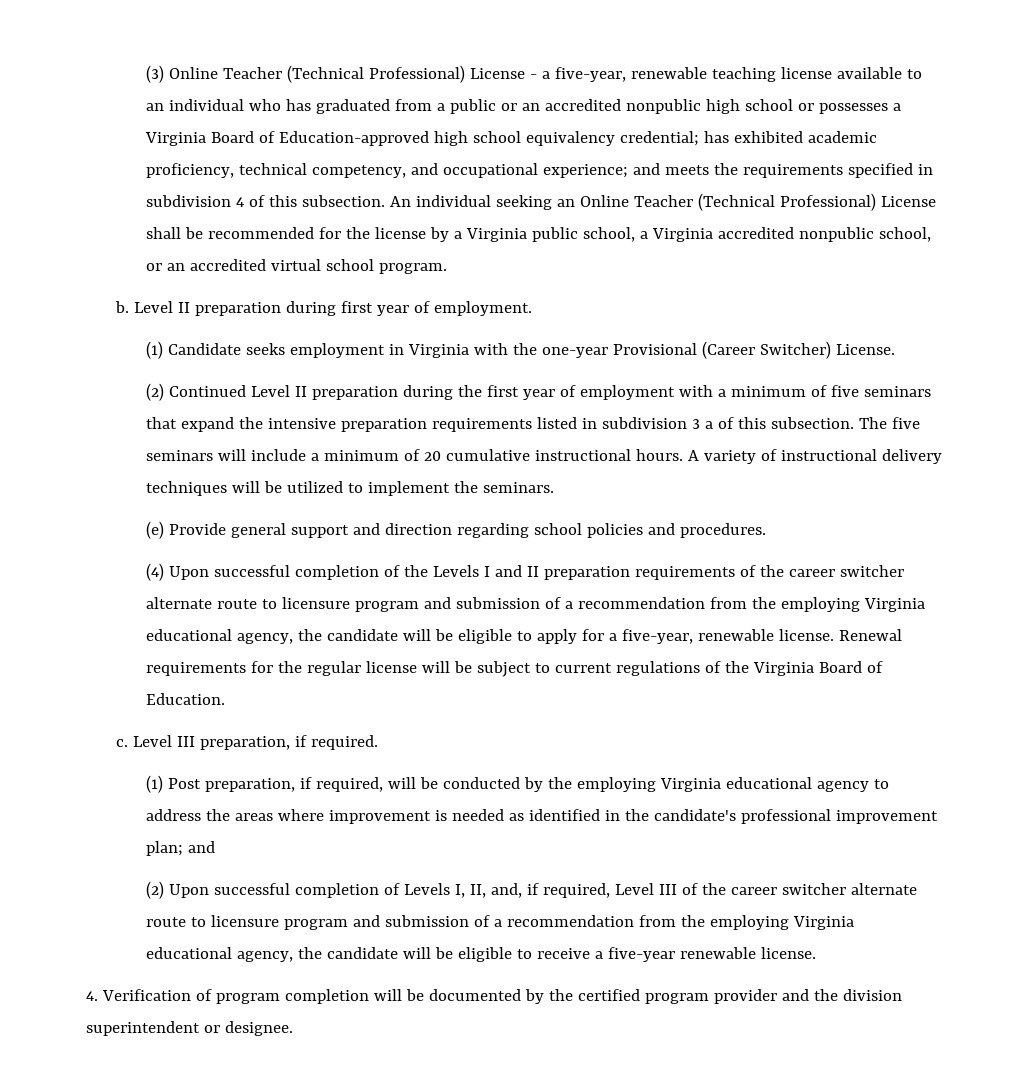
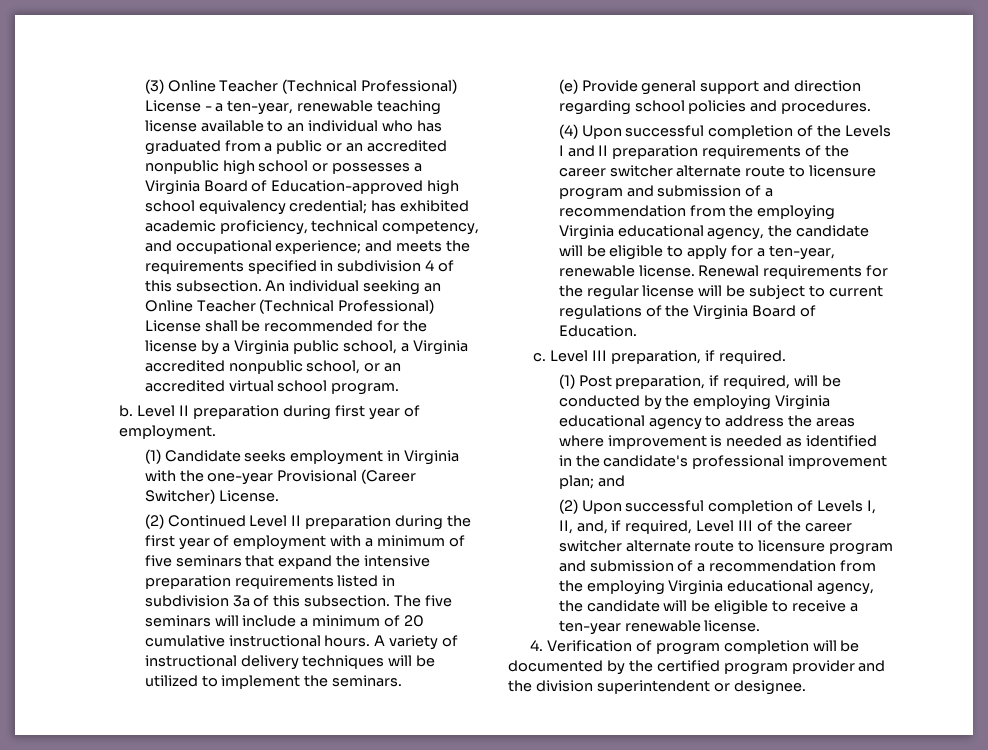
[554,67,626,82] five-year, -> [227,100,294,115] ten-year,
[691,419,713,429] 3 a -> [232,595,250,607] 3a
[621,629,693,644] five-year, -> [769,245,836,260] ten-year,
[607,947,675,962] five-year -> [558,620,621,635] ten-year

